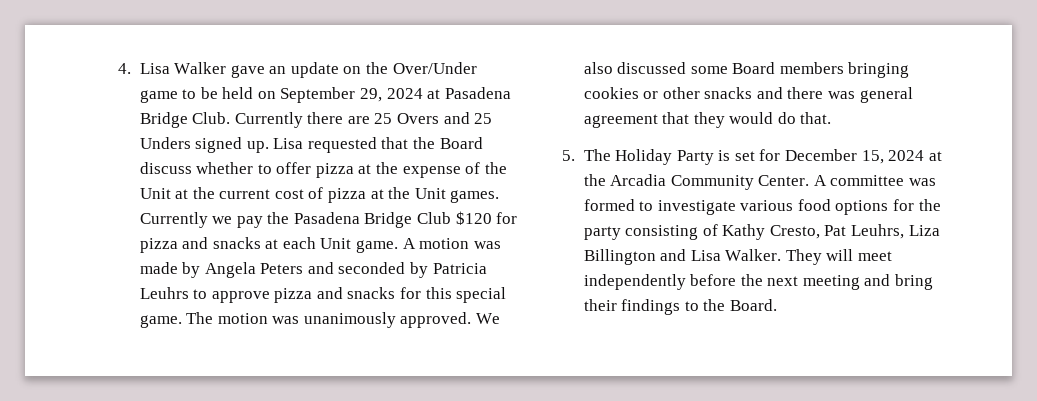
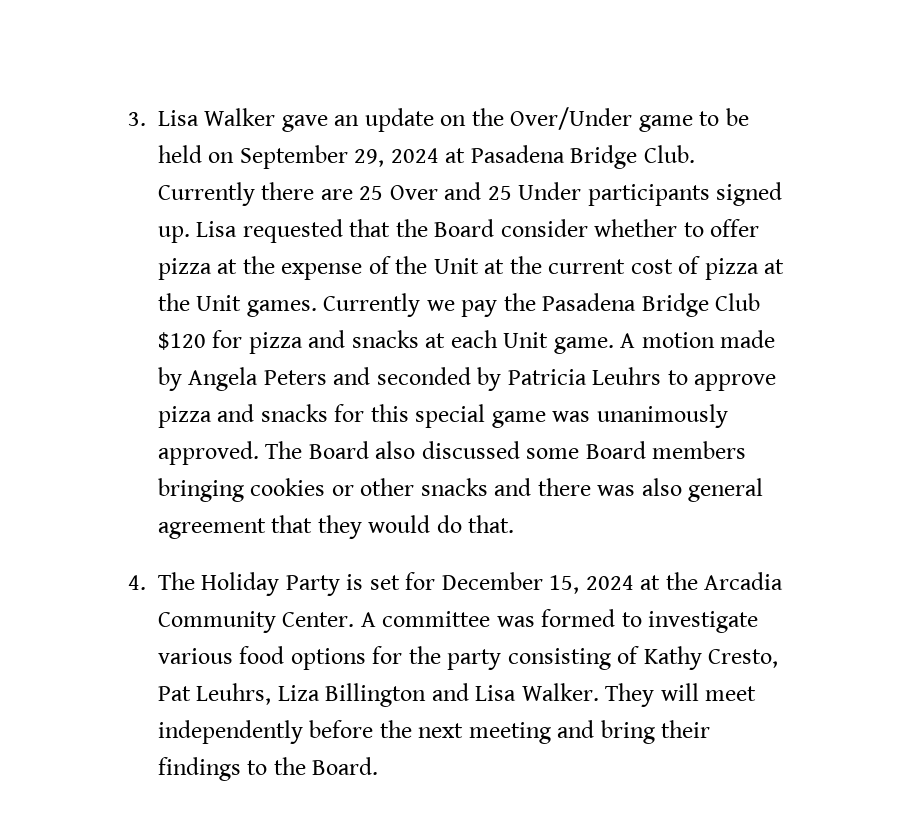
[118,63,131,74] 4. -> [128,112,146,126] 3.
[397,113,440,124] Overs -> [389,185,438,200] Over
[139,137,191,149] Unders -> [518,182,710,206] Under participants
[139,162,192,174] discuss -> [500,219,588,237] consider
[473,241,501,249] was -> (715, 340) none
[139,312,268,328] game. The motion -> [491,411,546,428] game
[476,313,501,324] We -> [265,441,369,459] The Board
(856, 95) none -> [641,478,682,496] also
[562,150,575,161] 5. -> [128,575,146,590] 4.

